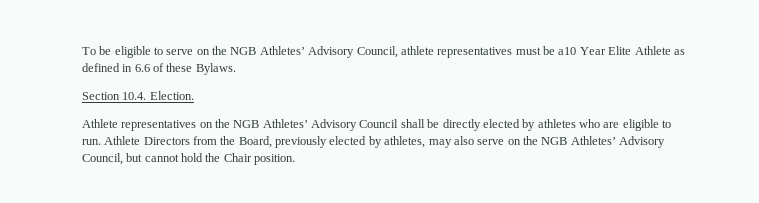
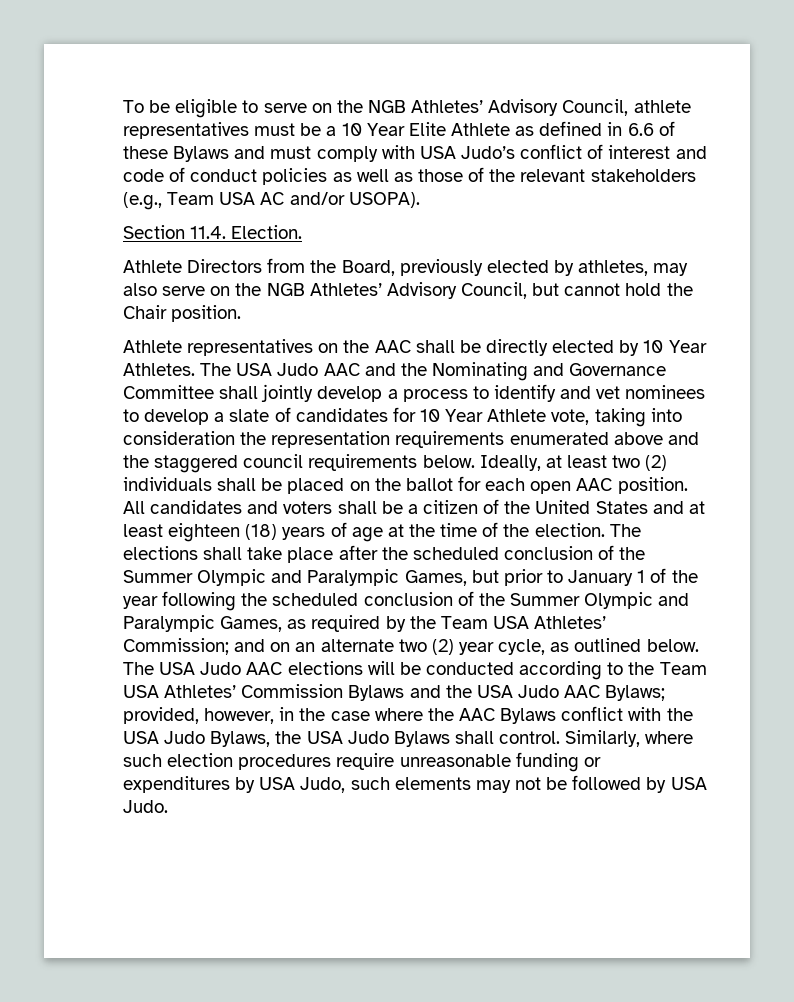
[558,47,577,55] a10 -> [326,123,362,136] a 10
[195,63,236,75] Bylaws. -> [173,144,707,162] [123,167,696,185] [123,192,420,210] Bylaws and must comply with USA Judo’s conflict of interest and code of conduct policies as well as those of the relevant stakeholders (e.g., Team USA AC and/or USOPA).
[122,92,147,100] 10.4. -> [190,226,227,239] 11.4.
[121,119,672,131] [81,136,141,145] representatives on the NGB Athletes’ Advisory Council shall be directly elected by athletes who are eligible to run. Athlete -> (183, 266) none
(296, 159) none -> [123,339,707,356] [123,362,667,381] [123,384,706,402] [123,407,682,427] [123,431,699,448] [123,454,668,473] [123,476,688,494] [123,499,705,514] [123,522,641,542] [123,545,646,563] [123,568,698,586] [123,591,690,611] [123,615,607,632] [123,638,699,655] [123,661,707,680] [123,684,666,701] [123,706,693,724] [123,730,694,747] [123,752,601,772] [123,775,707,793] [123,800,169,813] // Athlete representatives on the AAC shall be directly elected by 10 Year Athletes. The USA Judo AAC and the Nominating and Governance Committee shall jointly develop a process to identify and vet nominees to develop a slate of candidates for 10 Year Athlete vote, taking into consideration the representation requirements enumerated above and the staggered council requirements below. Ideally, at least two (2) individuals shall be placed on the ballot for each open AAC position. All candidates and voters shall be a citizen of the United States and at least eighteen (18) years of age at the time of the election. The elections shall take place after the scheduled conclusion of the Summer Olympic and Paralympic Games, but prior to January 1 of the year following the scheduled conclusion of the Summer Olympic and Paralympic Games, as required by the Team USA Athletes’ Commission; and on an alternate two (2) year cycle, as outlined below. The USA Judo AAC elections will be conducted according to the Team USA Athletes’ Commission Bylaws and the USA Judo AAC Bylaws; provided, however, in the case where the AAC Bylaws conflict with the USA Judo Bylaws, the USA Judo Bylaws shall control. Similarly, where such election procedures require unreasonable funding or expenditures by USA Judo, such elements may not be followed by USA Judo.

